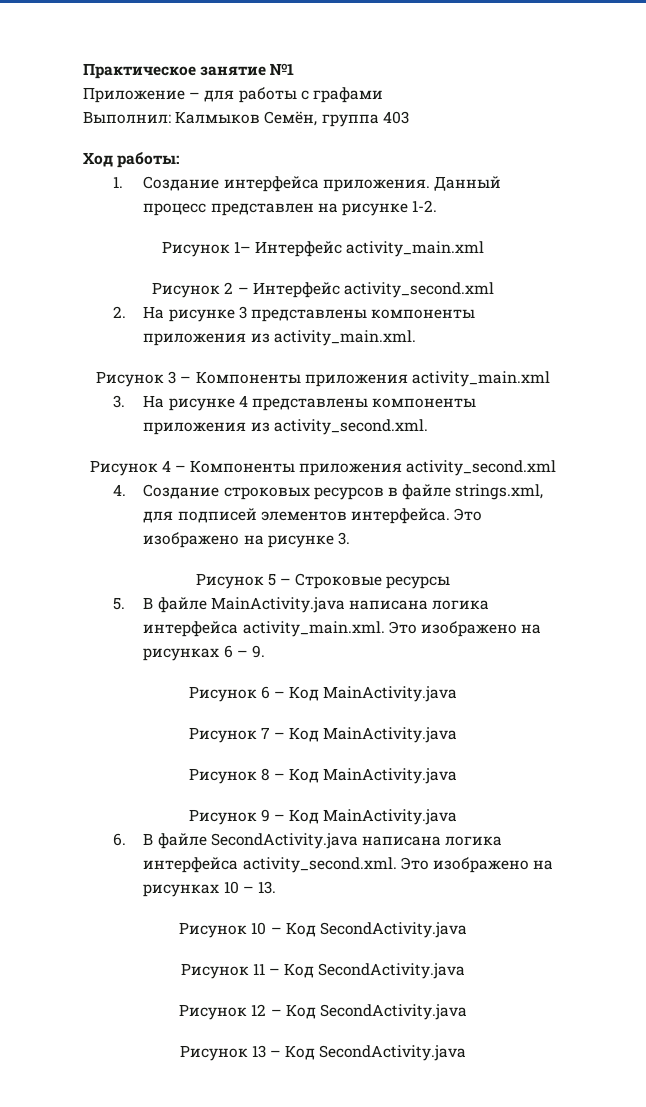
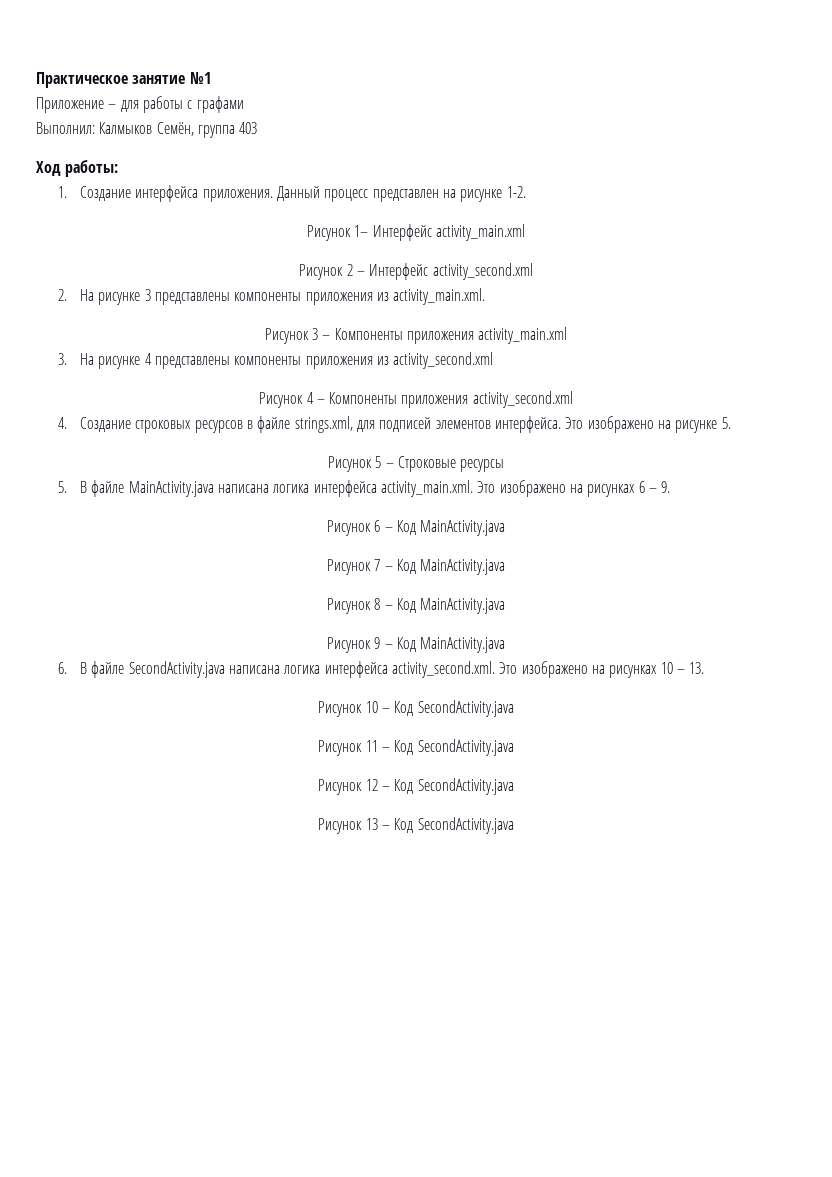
[273,419,428,435] activity_second.xml. -> [393,352,494,369] activity_second.xml
[337,532,350,545] 3. -> [721,417,731,429] 5.

